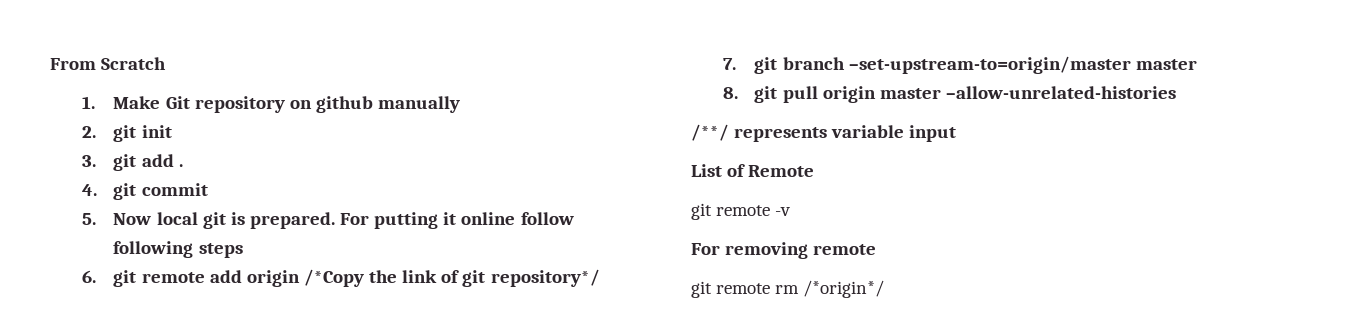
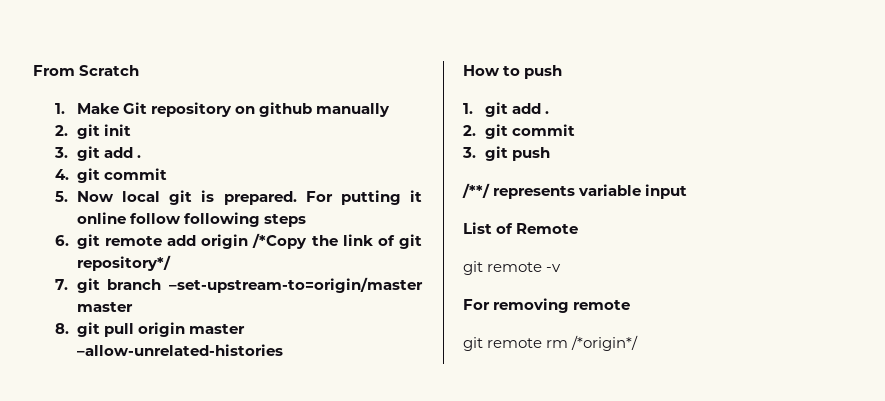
(1176, 92) none -> [463,65,563,79] [463,102,550,117] [463,124,575,139] [462,146,550,161] // How to push // 1. git add . // 2. git commit // 3. git push

